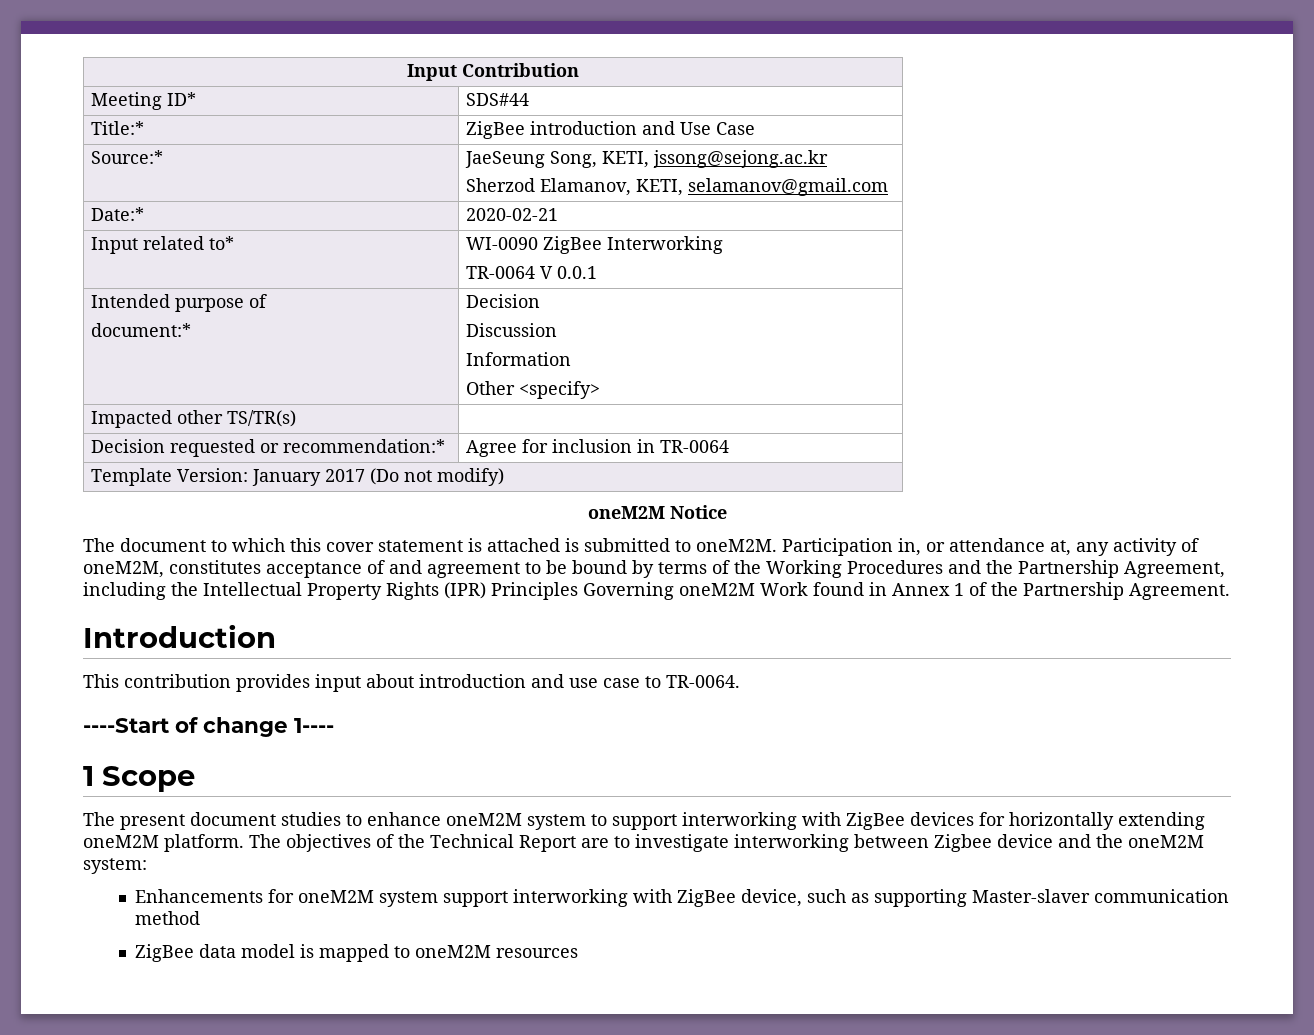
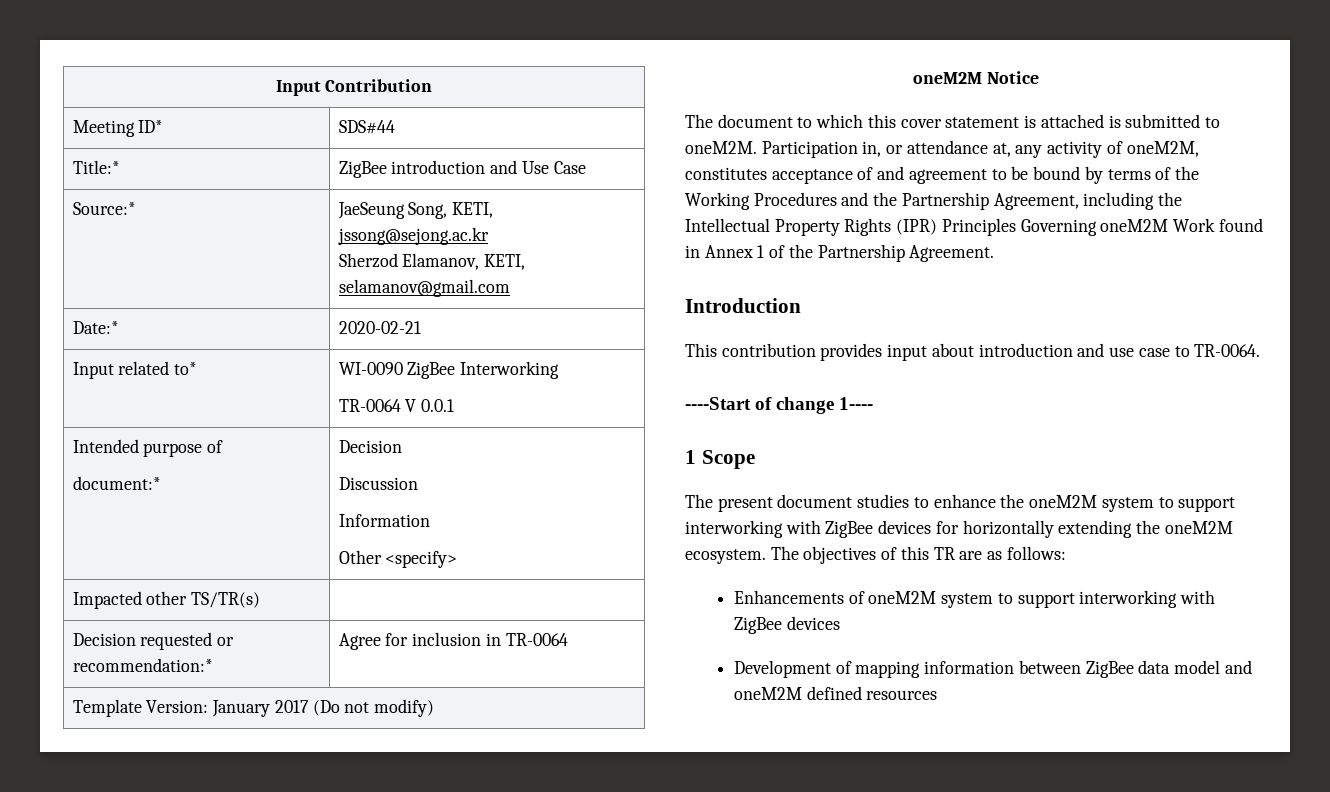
(441, 819) none -> [1000,494,1025,508] the
[83,834,1204,852] [83,858,147,874] oneM2M platform. The objectives of the Technical Report are to investigate interworking between Zigbee device and the oneM2M system: -> [1136,520,1233,534] [685,546,1066,564] the oneM2M ecosystem. The objectives of this TR are as follows:
[268,889,1230,907] [135,911,201,925] [135,944,492,962] for oneM2M system support interworking with ZigBee device, such as supporting Master-slaver communication method // ZigBee data model is mapped to oneM2M -> [848,590,1216,608] [733,616,840,634] [733,660,1252,678] [733,686,862,700] of oneM2M system to support interworking with ZigBee devices // Development of mapping information between ZigBee data model and oneM2M defined

